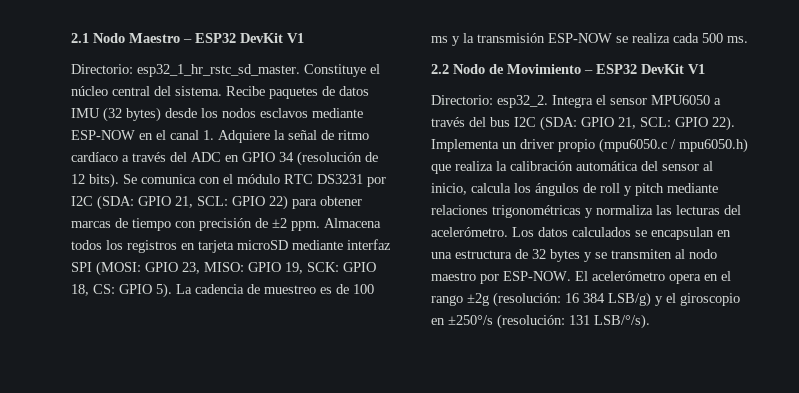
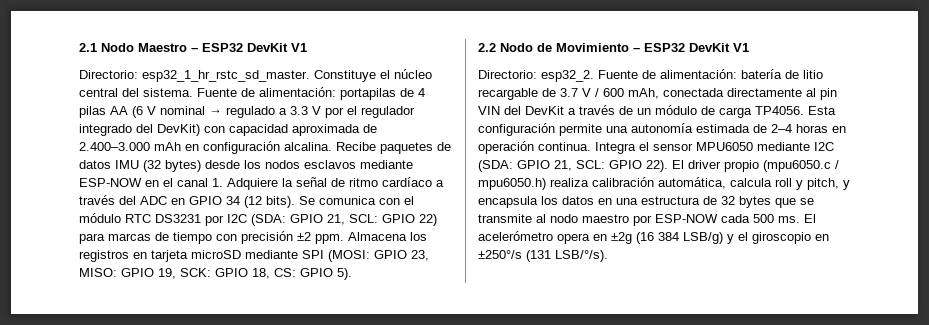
(222, 91) none -> [197,87,425,100] [79,106,415,118] [79,124,377,136] [79,141,332,154] Fuente de alimentación: portapilas de 4 pilas AA (6 V nominal → regulado a 3.3 V por el regulador integrado del DevKit) con capacidad aproximada de 2.400–3.000 mAh en configuración alcalina.
[297,151,378,166] [71,174,85,184] (resolución de 12 -> [244,196,262,208] (12
[320,196,362,206] obtener -> (105, 238) none
[255,218,268,228] de -> (293, 237) none
[71,240,102,250] todos -> (407, 236) none
[347,239,391,250] interfaz -> (298, 254) none
[176,284,374,294] [431,33,748,46] La cadencia de muestreo es de 100 ms y la transmisión ESP-NOW se realiza cada 500 ms. -> (352, 274) none
[552,95,721,108] [431,117,510,127] Integra el sensor MPU6050 a través del bus -> [598,69,823,79] [478,88,837,100] [478,105,836,118] [478,123,846,136] [478,141,810,154] Fuente de alimentación: batería de litio recargable de 3.7 V / 600 mAh, conectada directamente al pin VIN del DevKit a través de un módulo de carga TP4056. Esta configuración permite una autonomía estimada de 2–4 horas en operación continua. Integra el sensor MPU6050 mediante
[431,139,517,152] Implementa un -> [672,160,684,169] El
[431,161,713,174] [431,183,718,196] [431,205,741,218] [431,227,714,240] que realiza la calibración automática del sensor al inicio, calcula los ángulos de roll y pitch mediante relaciones trigonométricas y normaliza las lecturas del acelerómetro. Los datos calculados se encapsulan -> [550,177,850,190] [478,196,594,208] realiza calibración automática, calcula roll y pitch, y encapsula los datos
[584,249,672,262] y se transmiten -> [775,198,814,208] [478,214,532,223] que se transmite
[503,271,731,284] [431,292,579,307] ESP-NOW. El acelerómetro opera en el rango ±2g (resolución: 16 -> [655,214,816,223] [478,231,654,244] ESP-NOW cada 500 ms. El acelerómetro opera en ±2g (16
[497,314,590,329] (resolución: 131 -> [526,250,551,262] (131

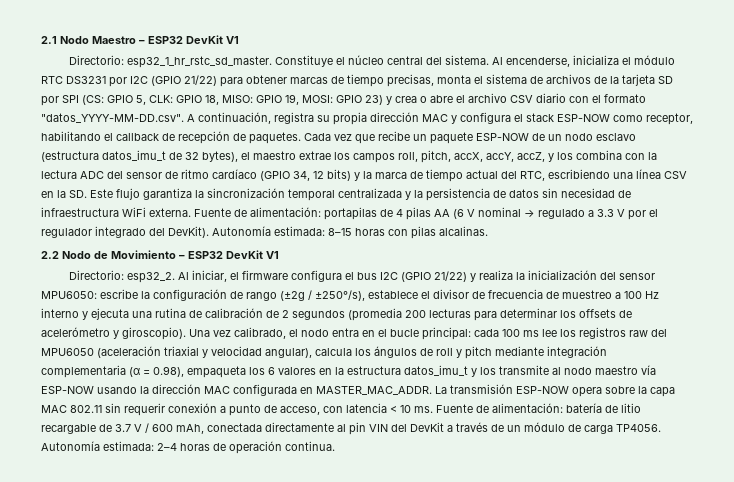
(193, 92) none -> [492,55,676,67] [41,74,673,87] [41,93,646,106] [41,112,693,125] [41,131,636,144] [41,150,657,163] [41,169,687,182] [41,188,631,201] [41,207,191,217] Al encenderse, inicializa el módulo RTC DS3231 por I2C (GPIO 21/22) para obtener marcas de tiempo precisas, monta el sistema de archivos de la tarjeta SD por SPI (CS: GPIO 5, CLK: GPIO 18, MISO: GPIO 19, MOSI: GPIO 23) y crea o abre el archivo CSV diario con el formato "datos_YYYY-MM-DD.csv". A continuación, registra su propia dirección MAC y configura el stack ESP-NOW como receptor, habilitando el callback de recepción de paquetes. Cada vez que recibe un paquete ESP-NOW de un nodo esclavo (estructura datos_imu_t de 32 bytes), el maestro extrae los campos roll, pitch, accX, accY, accZ, y los combina con la lectura ADC del sensor de ritmo cardíaco (GPIO 34, 12 bits) y la marca de tiempo actual del RTC, escribiendo una línea CSV en la SD. Este flujo garantiza la sincronización temporal centralizada y la persistencia de datos sin necesidad de infraestructura WiFi externa.
[157,124,377,136] [79,141,451,154] [79,160,413,172] [79,177,444,190] [79,195,414,208] [79,213,437,226] [79,231,427,244] [79,250,429,262] [79,268,352,280] DevKit) con capacidad aproximada de 2.400–3.000 mAh en configuración alcalina. Recibe paquetes de datos IMU (32 bytes) desde los nodos esclavos mediante ESP-NOW en el canal 1. Adquiere la señal de ritmo cardíaco a través del ADC en GPIO 34 (12 bits). Se comunica con el módulo RTC DS3231 por I2C (SDA: GPIO 21, SCL: GPIO 22) para marcas de tiempo con precisión ±2 ppm. Almacena los registros en tarjeta microSD mediante SPI (MOSI: GPIO 23, MISO: GPIO 19, SCK: GPIO 18, CS: GPIO 5). -> [168,226,488,239] DevKit). Autonomía estimada: 8–15 horas con pilas alcalinas.
(594, 76) none -> [178,270,656,282] [41,289,659,301] [41,308,632,321] [41,327,667,340] [41,346,607,359] [41,365,656,378] [41,384,675,397] [41,403,433,416] Al iniciar, el firmware configura el bus I2C (GPIO 21/22) y realiza la inicialización del sensor MPU6050: escribe la configuración de rango (±2g / ±250°/s), establece el divisor de frecuencia de muestreo a 100 Hz interno y ejecuta una rutina de calibración de 2 segundos (promedia 200 lecturas para determinar los offsets de acelerómetro y giroscopio). Una vez calibrado, el nodo entra en el bucle principal: cada 100 ms lee los registros raw del MPU6050 (aceleración triaxial y velocidad angular), calcula los ángulos de roll y pitch mediante integración complementaria (α = 0.98), empaqueta los 6 valores en la estructura datos_imu_t y los transmite al nodo maestro vía ESP-NOW usando la dirección MAC configurada en MASTER_MAC_ADDR. La transmisión ESP-NOW opera sobre la capa MAC 802.11 sin requerir conexión a punto de acceso, con latencia < 10 ms.
[808,106,836,115] [478,123,767,136] Esta configuración permite una autonomía estimada de -> [41,441,154,451] Autonomía estimada:
[832,126,846,133] en -> [213,443,226,451] de
[595,142,834,154] [478,160,839,172] [478,177,850,190] [478,196,814,208] [478,214,816,226] [478,231,829,244] [478,250,608,262] Integra el sensor MPU6050 mediante I2C (SDA: GPIO 21, SCL: GPIO 22). El driver propio (mpu6050.c / mpu6050.h) realiza calibración automática, calcula roll y pitch, y encapsula los datos en una estructura de 32 bytes que se transmite al nodo maestro por ESP-NOW cada 500 ms. El acelerómetro opera en ±2g (16 384 LSB/g) y el giroscopio en ±250°/s (131 LSB/°/s). -> (335, 446) none

